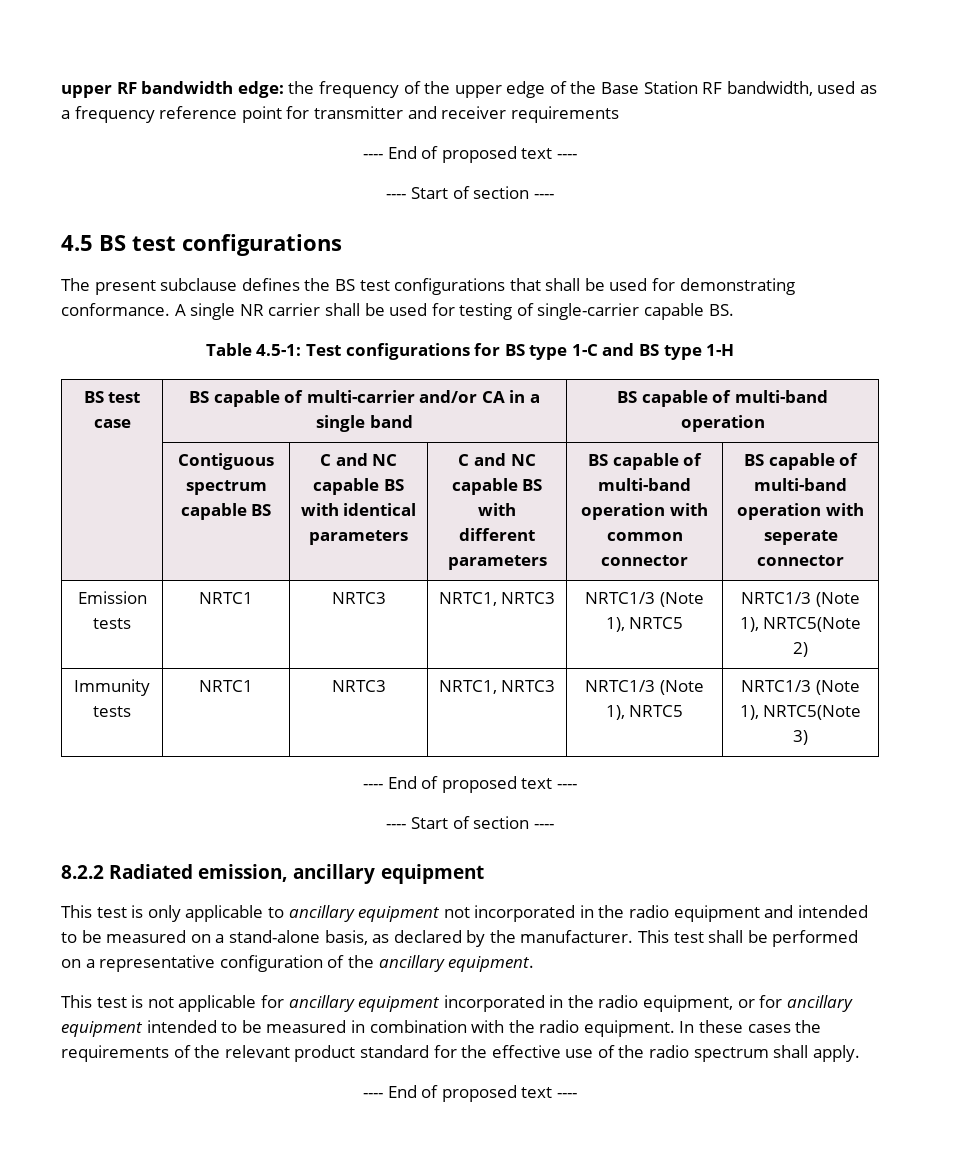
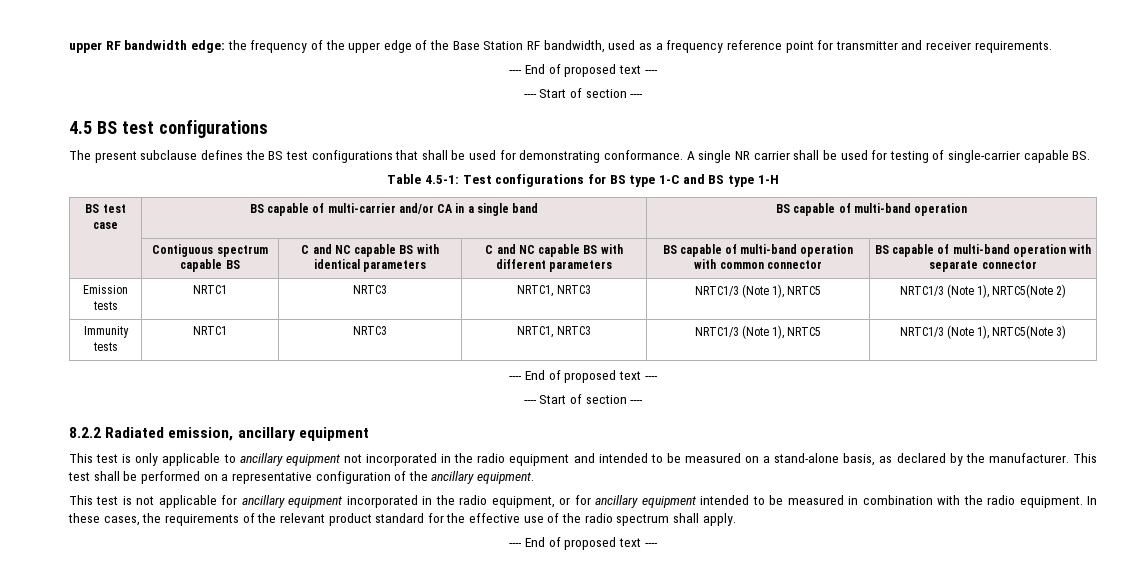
[510,106,619,123] requirements -> [974,41,1052,53] requirements.
[763,530,838,545] seperate -> [929,260,979,272] separate
[747,1024,791,1033] cases -> [103,516,140,526] cases,

